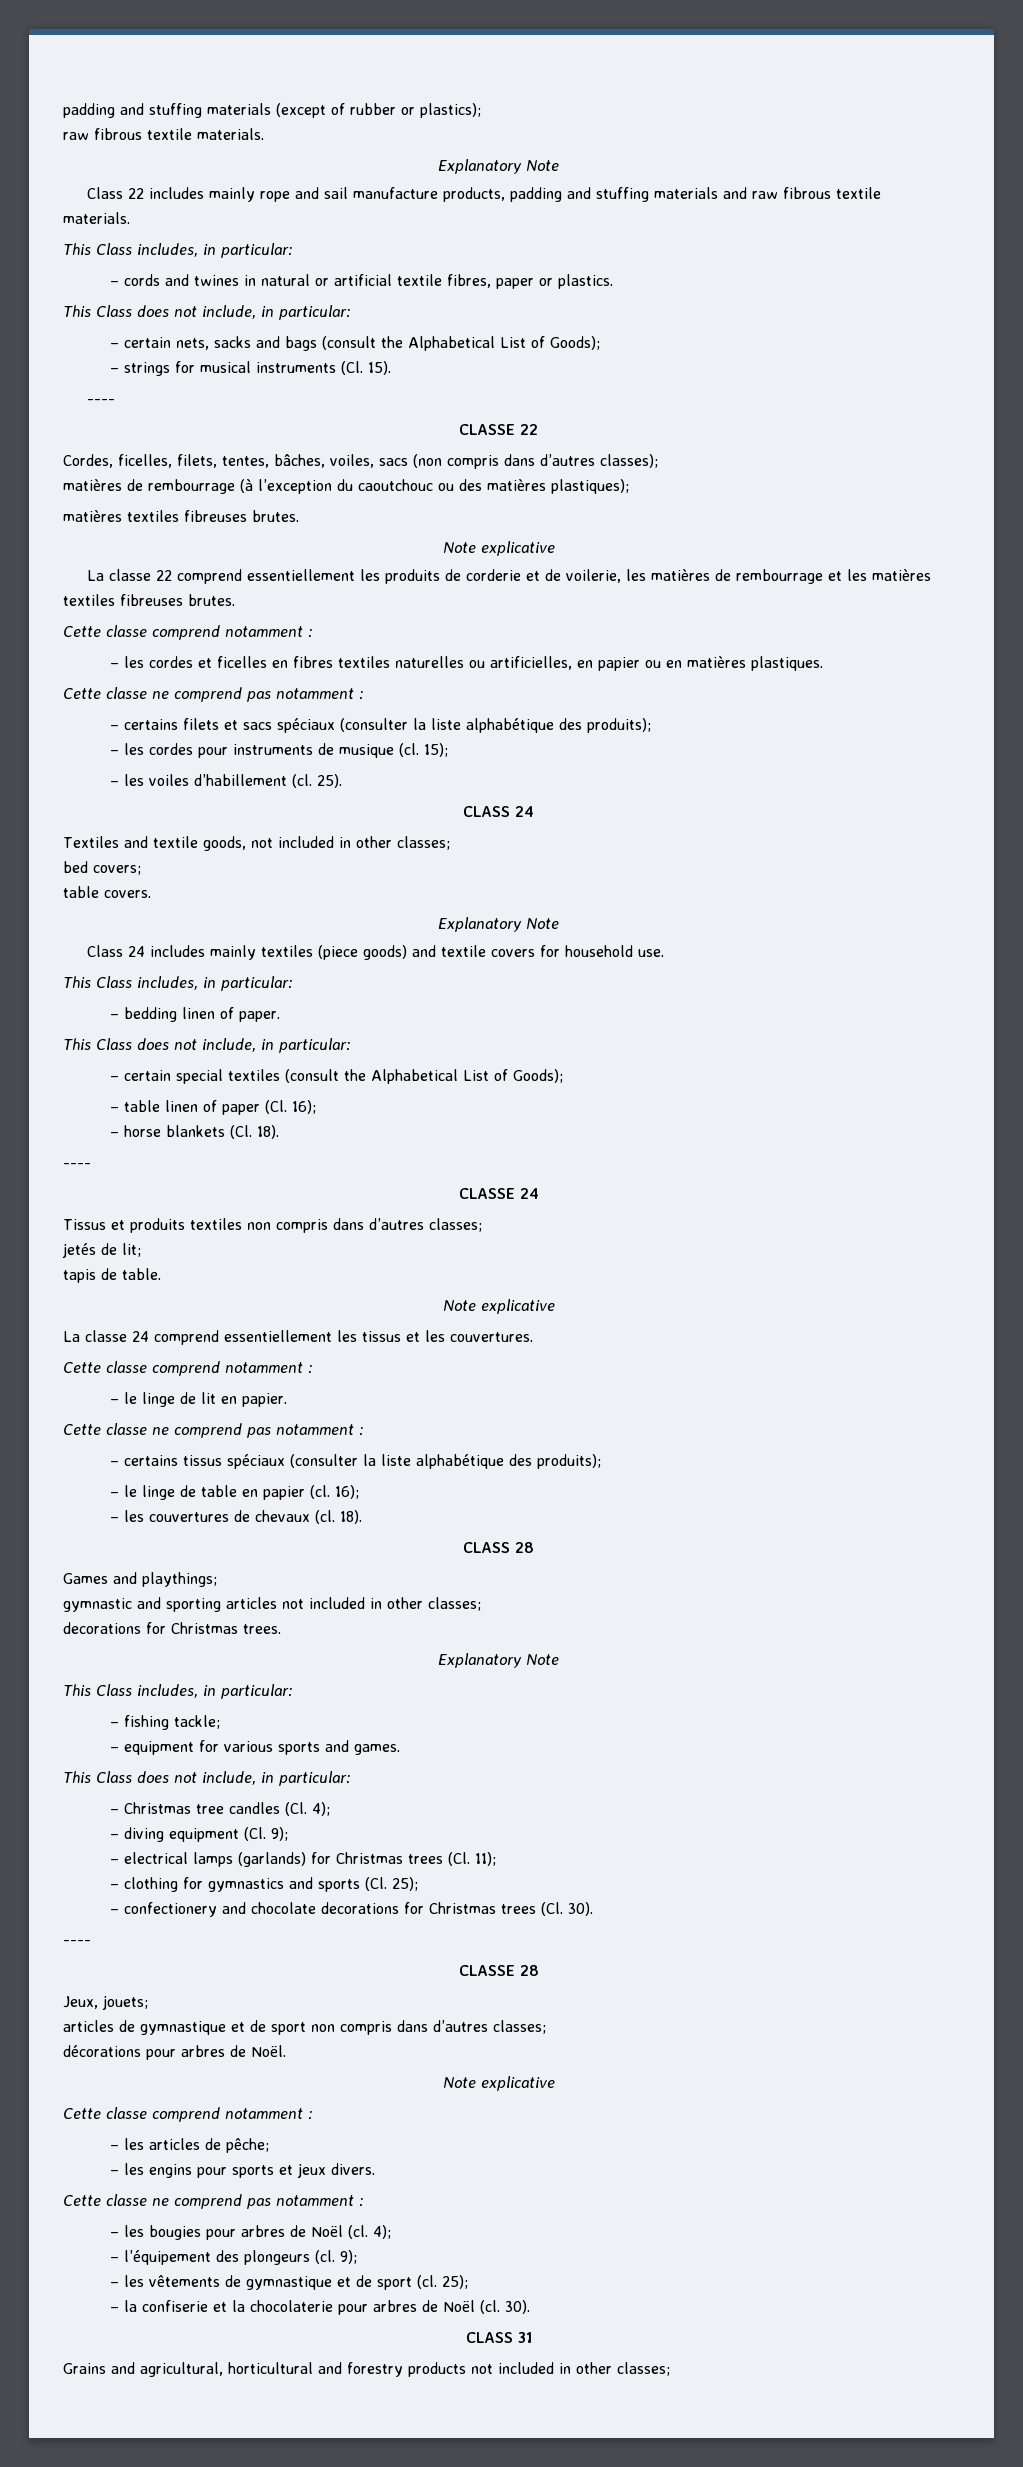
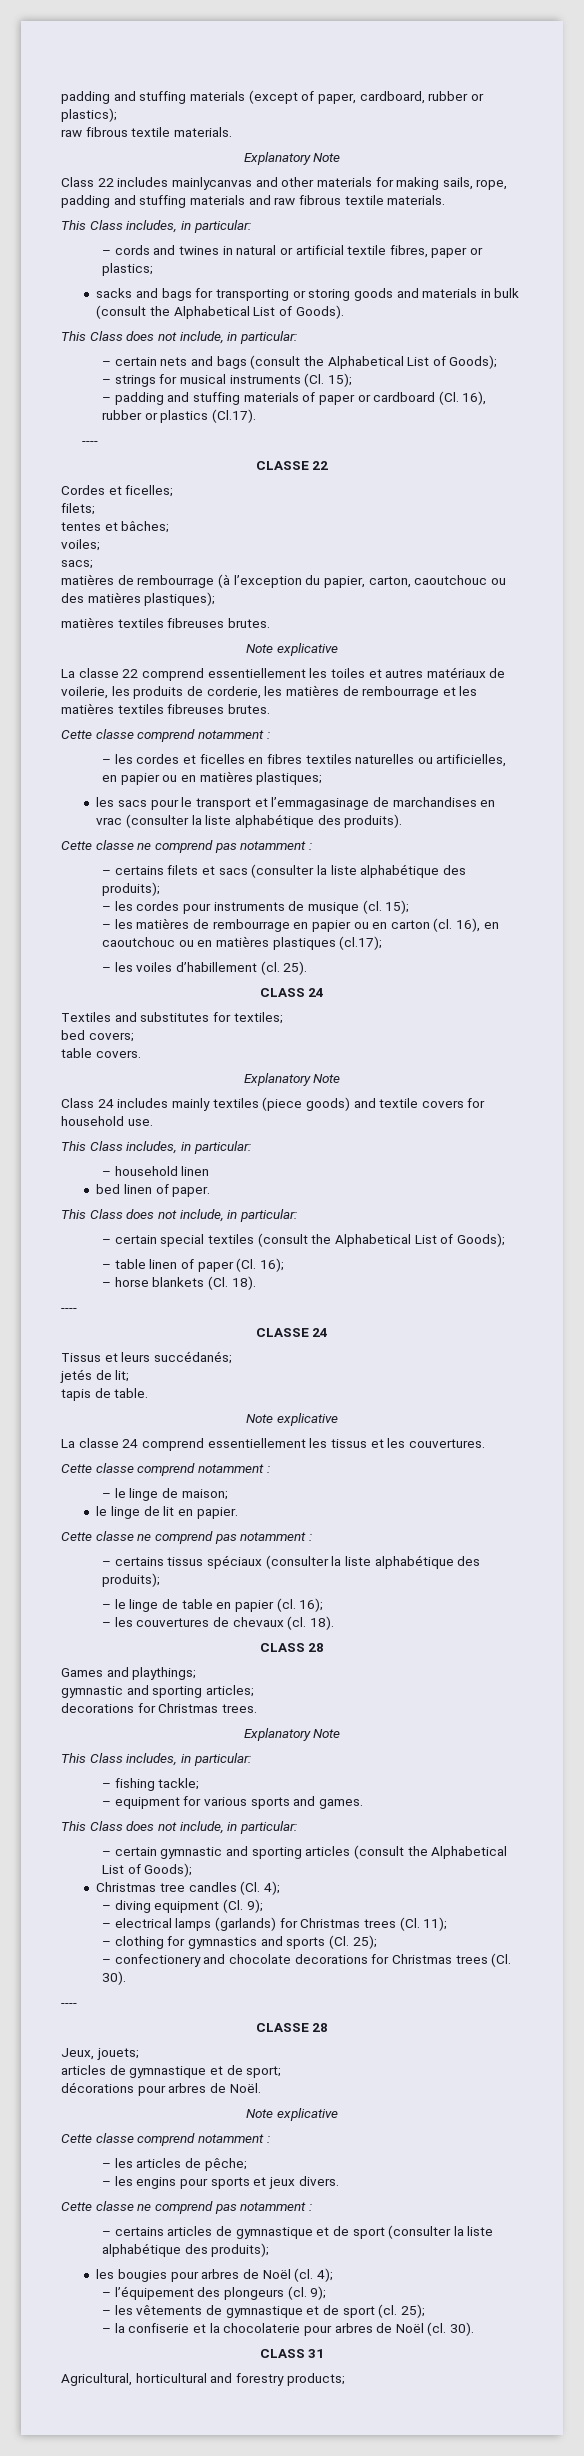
(345, 109) none -> [317,91,425,104] paper, cardboard,
[208,187,505,202] mainly rope and sail manufacture products, -> [171,177,508,190] mainlycanvas and other materials for making sails, rope,
[558,274,614,289] [63,305,351,320] [110,336,252,350] plastics. // This Class does not include, in particular: // – certain nets, sacks -> [102,263,154,276] [96,288,520,301] [96,305,344,319] [61,331,297,344] [102,357,188,366] plastics; // sacks and bags for transporting or storing goods and materials in bulk (consult the Alphabetical List of Goods). // This Class does not include, in particular: // – certain nets
[368,361,392,375] [86,399,115,404] [459,424,538,435] [63,454,658,469] 15). // ---- // CLASSE 22 // Cordes, ficelles, filets, tentes, bâches, voiles, sacs (non compris dans d’autres classes); -> [327,373,352,387] [102,391,487,405] [102,409,256,423] [81,441,98,445] [255,461,329,470] [61,485,174,497] [61,503,95,515] [61,521,170,533] [61,539,100,551] [61,560,93,569] 15); // – padding and stuffing materials of paper or cardboard (Cl. 16), rubber or plastics (Cl.17). // ---- // CLASSE 22 // Cordes et ficelles; // filets; // tentes et bâches; // voiles; // sacs;
(353, 485) none -> [323,576,411,588] papier, carton,
[384,569,621,584] produits de corderie et de voilerie, -> [330,667,506,678] [61,686,261,699] toiles et autres matériaux de voilerie, les produits de corderie,
[751,656,824,671] plastiques. -> [256,772,323,785] [96,797,496,810] [96,814,403,828] plastiques; // les sacs pour le transport et l’emmagasinage de marchandises en vrac (consulter la liste alphabétique des produits).
[277,718,336,733] spéciaux -> (248, 871) none
(449, 750) none -> [102,918,499,932] [102,936,383,950] // – les matières de rembourrage en papier ou en carton (cl. 16), en caoutchouc ou en matières plastiques (cl.17);
[152,836,450,851] textile goods, not included in other classes; -> [140,1012,283,1024] substitutes for textiles;
[124,1007,178,1022] bedding -> [114,1166,210,1176] [96,1184,121,1194] household linen // bed
[130,1218,482,1233] produits textiles non compris dans d’autres classes; -> [121,1351,232,1364] leurs succédanés;
(197, 1398) none -> [181,1489,228,1500] [96,1506,160,1519] maison; // le linge de
[226,1597,481,1611] articles not included in other classes; -> [205,1685,254,1697] articles;
(120, 1811) none -> [114,1845,508,1859] [102,1863,193,1877] certain gymnastic and sporting articles (consult the Alphabetical List of Goods); //
[271,2020,546,2035] sport non compris dans d’autres classes; -> [246,2066,282,2078] sport;
(120, 2234) none -> [114,2225,494,2239] [102,2243,270,2257] certains articles de gymnastique et de sport (consulter la liste alphabétique des produits); //
[63,2362,670,2377] Grains and agricultural, horticultural and forestry products not included in other classes; -> [61,2373,345,2386] Agricultural, horticultural and forestry products;

